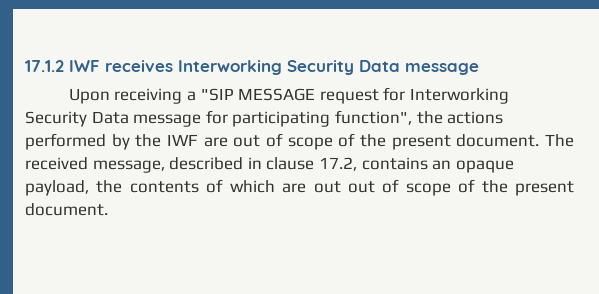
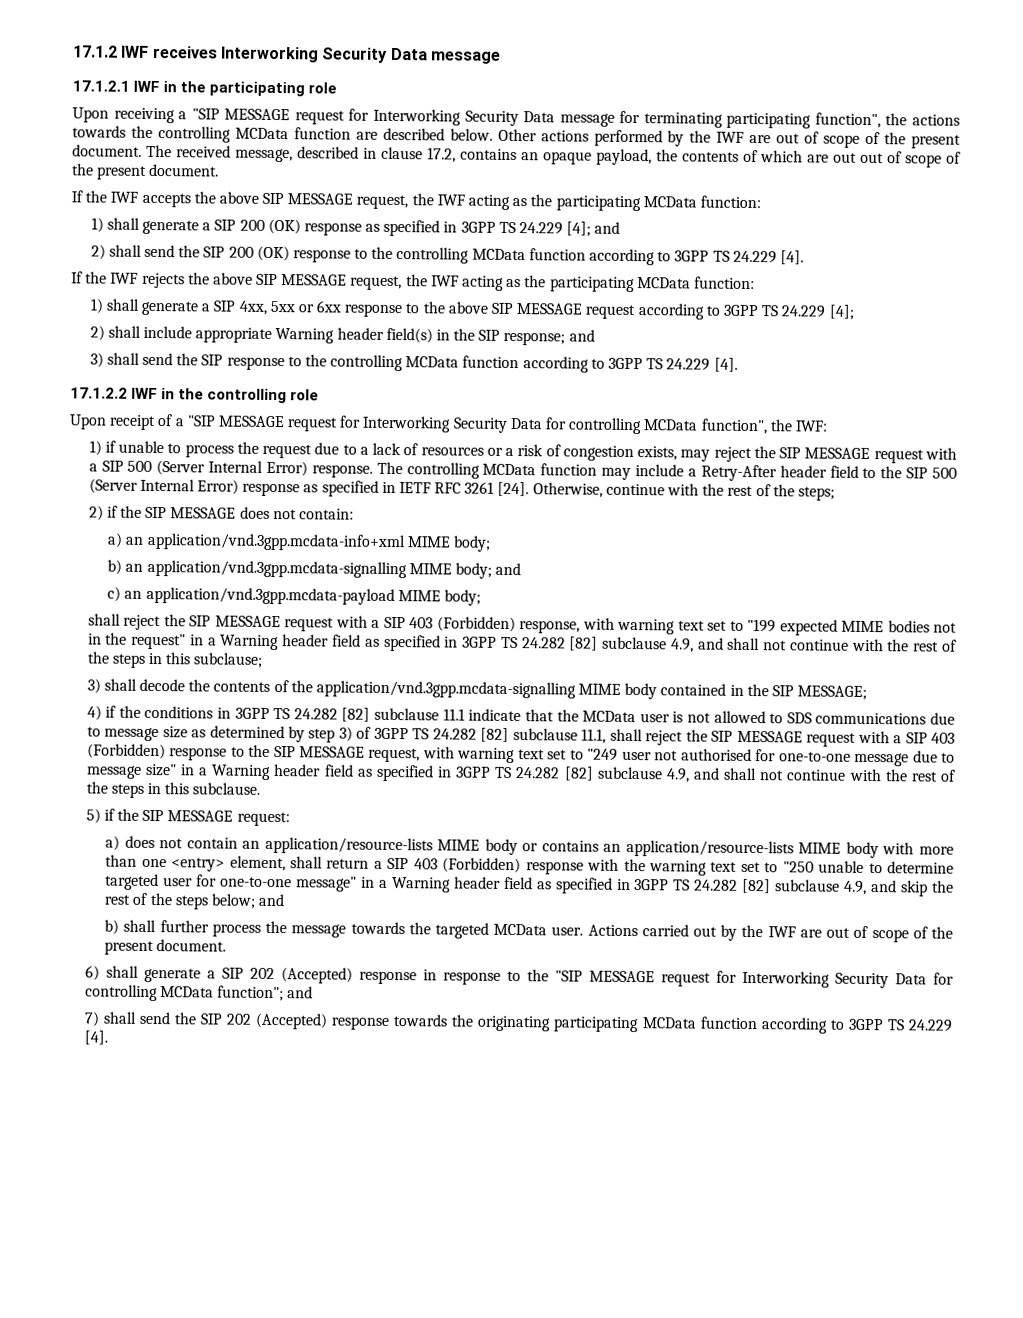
(479, 69) none -> [72,80,338,97] // 17.1.2.1 IWF in the participating role
(228, 117) none -> [643,112,723,128] terminating
(504, 117) none -> [72,125,589,143] towards the controlling MCData function are described below. Other actions
(108, 209) none -> [71,190,761,212] [90,217,621,237] [90,244,804,266] [71,271,755,293] [89,298,854,320] [89,325,595,346] [89,352,738,373] [70,387,320,404] [69,414,828,435] [88,440,958,464] [88,460,958,482] [88,478,835,501] [88,505,354,521] [107,532,491,552] [107,559,522,579] [107,586,481,606] [87,613,958,636] [87,632,957,653] [86,651,264,668] [86,678,868,700] [86,705,956,725] [86,725,955,747] [86,743,956,767] [85,763,956,783] [85,781,261,798] [85,808,290,827] [105,835,955,859] [105,854,954,876] [105,873,954,897] [104,892,286,910] [104,919,954,943] [104,939,227,956] [84,965,954,989] [84,984,314,1002] [83,1011,952,1034] [83,1030,108,1045] // If the IWF accepts the above SIP MESSAGE request, the IWF acting as the participating MCData function: // 1) shall generate a SIP 200 (OK) response as specified in 3GPP TS 24.229 [4]; and // 2) shall send the SIP 200 (OK) response to the controlling MCData function according to 3GPP TS 24.229 [4]. // If the IWF rejects the above SIP MESSAGE request, the IWF acting as the participating MCData function: // 1) shall generate a SIP 4xx, 5xx or 6xx response to the above SIP MESSAGE request according to 3GPP TS 24.229 [4]; // 2) shall include appropriate Warning header field(s) in the SIP response; and // 3) shall send the SIP response to the controlling MCData function according to 3GPP TS 24.229 [4]. // 17.1.2.2 IWF in the controlling role // Upon receipt of a "SIP MESSAGE request for Interworking Security Data for controlling MCData function", the IWF: // 1) if unable to process the request due to a lack of resources or a risk of congestion exists, may reject the SIP MESSAGE request with a SIP 500 (Server Internal Error) response. The controlling MCData function may include a Retry-After header field to the SIP 500 (Server Internal Error) response as specified in IETF RFC 3261 [24]. Otherwise, continue with the rest of the steps; // 2) if the SIP MESSAGE does not contain: // a) an application/vnd.3gpp.mcdata-info+xml MIME body; // b) an application/vnd.3gpp.mcdata-signalling MIME body; and // c) an application/vnd.3gpp.mcdata-payload MIME body; // shall reject the SIP MESSAGE request with a SIP 403 (Forbidden) response, with warning text set to "199 expected MIME bodies not in the request" in a Warning header field as specified in 3GPP TS 24.282 [82] subclause 4.9, and shall not continue with the rest of the steps in this subclause; // 3) shall decode the contents of the application/vnd.3gpp.mcdata-signalling MIME body contained in the SIP MESSAGE; // 4) if the conditions in 3GPP TS 24.282 [82] subclause 11.1 indicate that the MCData user is not allowed to SDS communications due to message size as determined by step 3) of 3GPP TS 24.282 [82] subclause 11.1, shall reject the SIP MESSAGE request with a SIP 403 (Forbidden) response to the SIP MESSAGE request, with warning text set to "249 user not authorised for one-to-one message due to message size" in a Warning header field as specified in 3GPP TS 24.282 [82] subclause 4.9, and shall not continue with the rest of the steps in this subclause. // 5) if the SIP MESSAGE request: // a) does not contain an application/resource-lists MIME body or contains an application/resource-lists MIME body with more than one <entry> element, shall return a SIP 403 (Forbidden) response with the warning text set to "250 unable to determine targeted user for one-to-one message" in a Warning header field as specified in 3GPP TS 24.282 [82] subclause 4.9, and skip the rest of the steps below; and // b) shall further process the message towards the targeted MCData user. Actions carried out by the IWF are out of scope of the present document. // 6) shall generate a SIP 202 (Accepted) response in response to the "SIP MESSAGE request for Interworking Security Data for controlling MCData function"; and // 7) shall send the SIP 202 (Accepted) response towards the originating participating MCData function according to 3GPP TS 24.229 [4].

